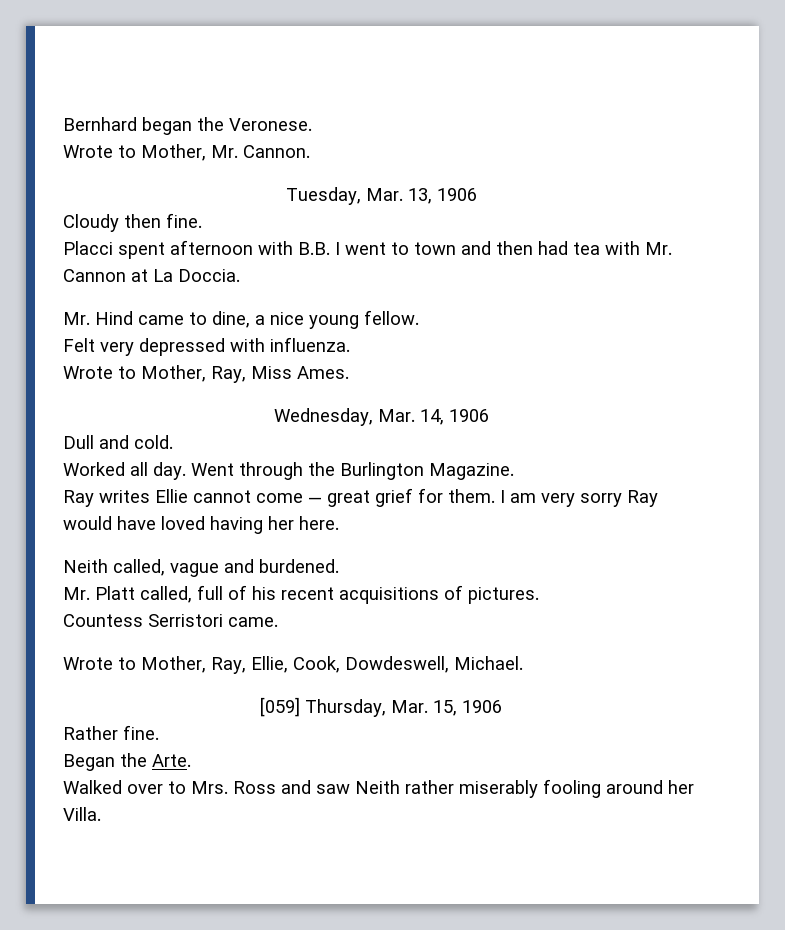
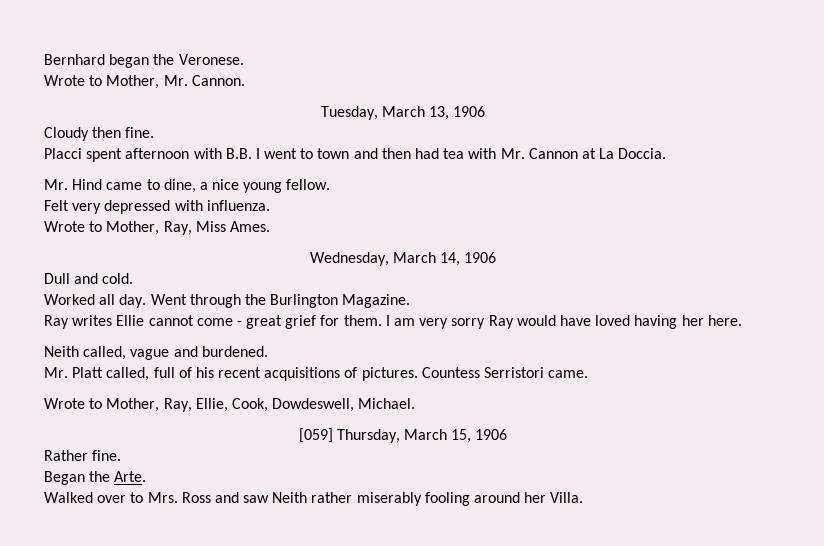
[365,188,403,201] Mar. -> [381,106,425,117] March
[377,409,415,422] Mar. -> [392,252,436,263] March
[308,497,322,503] — -> [236,321,242,326] -
(539, 595) // -> (418, 374) none
[391,700,428,713] Mar. -> [404,429,447,440] March

